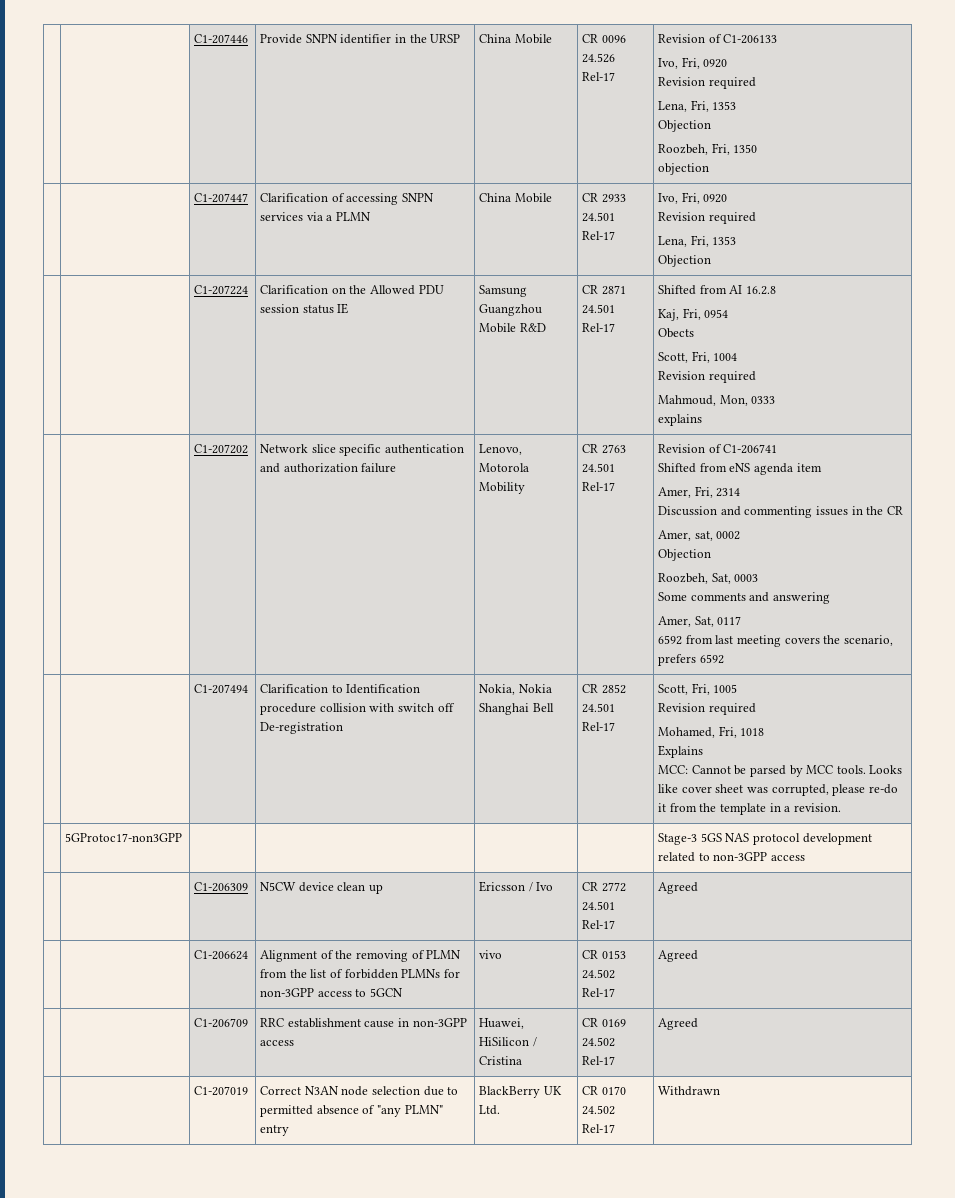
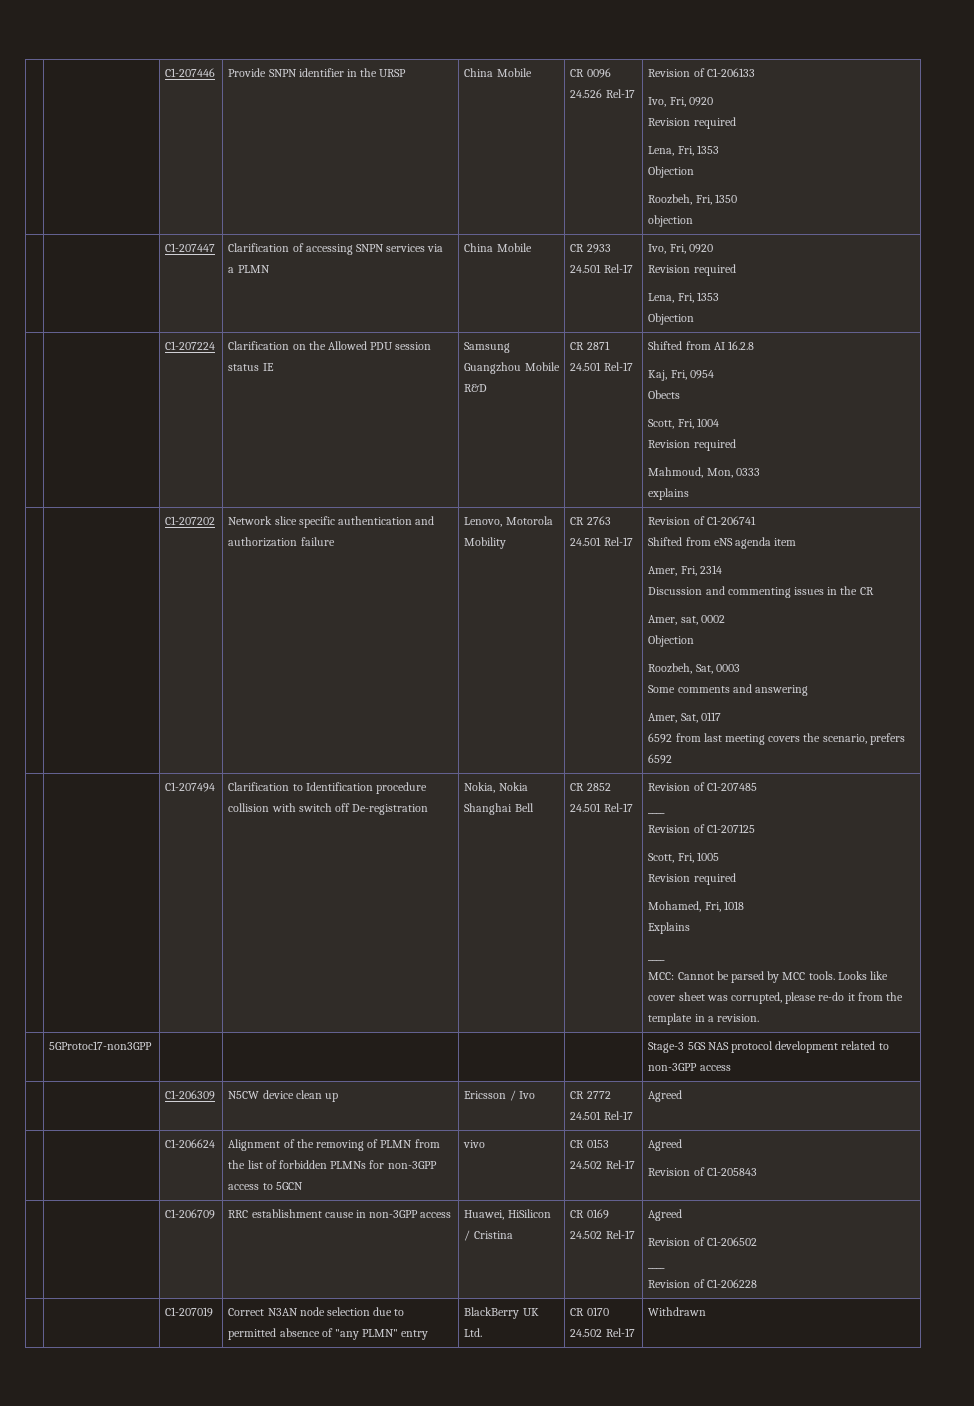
(616, 726) none -> [648,782,757,791] [648,812,666,814] [648,824,755,833] Revision of C1-207485 // ____ // Revision of C1-207125 //
(704, 751) none -> [648,959,666,961] // ____
(699, 956) none -> [648,1167,757,1176] // Revision of C1-205843
(699, 1024) none -> [648,1237,757,1246] [648,1267,666,1269] [648,1279,757,1288] // Revision of C1-206502 // ____ // Revision of C1-206228

